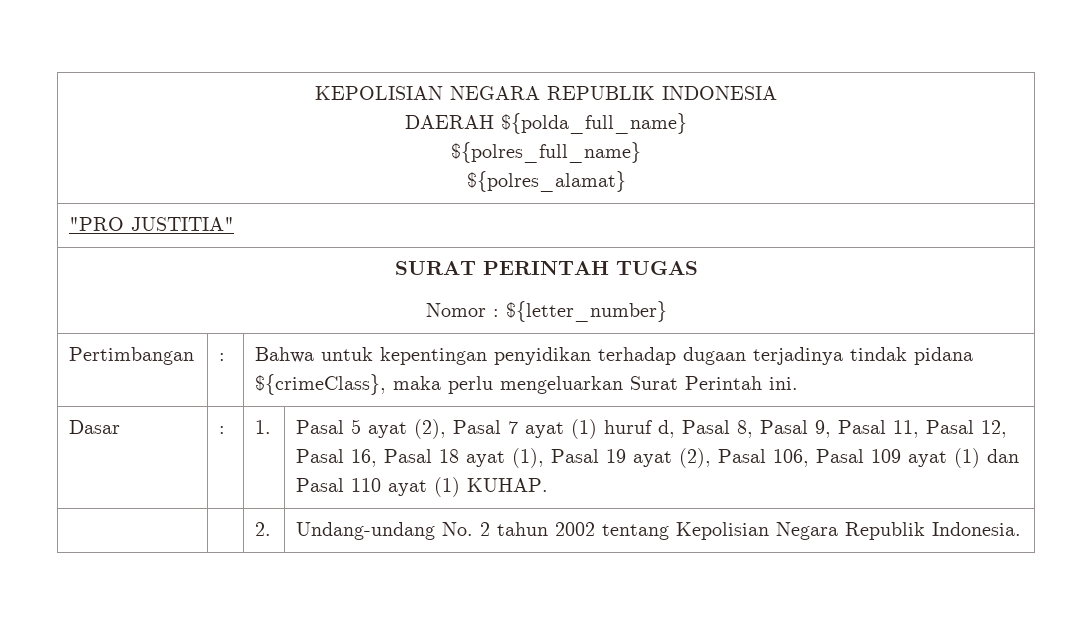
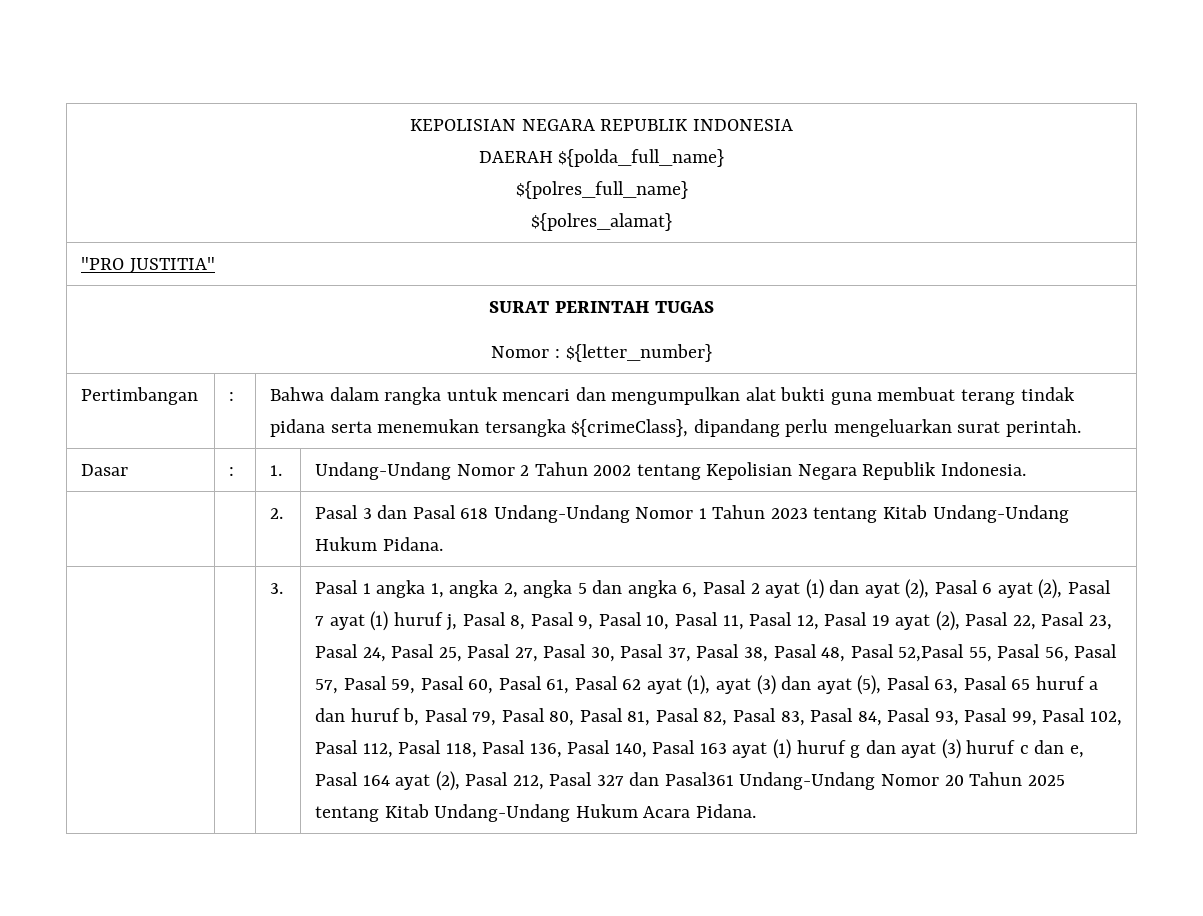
[321,347,974,365] [255,374,799,395] [69,420,121,434] [219,426,226,434] [255,420,272,434] [296,419,362,434] untuk kepentingan penyidikan terhadap dugaan terjadinya tindak pidana ${crimeClass}, maka perlu mengeluarkan Surat Perintah ini. // Dasar | : | 1. | Pasal 5 -> [329,387,1075,405] [270,419,1081,437] [81,464,129,476] [229,467,235,476] [270,465,283,476] [315,462,1026,480] [270,508,284,519] [315,505,1069,523] [315,537,443,551] [270,583,284,594] [315,579,993,599] dalam rangka untuk mencari dan mengumpulkan alat bukti guna membuat terang tindak pidana serta menemukan tersangka ${crimeClass}, dipandang perlu mengeluarkan surat perintah. // Dasar | : | 1. | Undang-Undang Nomor 2 Tahun 2002 tentang Kepolisian Negara Republik Indonesia. // | | 2. | Pasal 3 dan Pasal 618 Undang-Undang Nomor 1 Tahun 2023 tentang Kitab Undang-Undang Hukum Pidana. // | | 3. | Pasal 1 angka 1, angka 2, angka 5 dan angka 6, Pasal 2 ayat (1) dan ayat (2), Pasal 6
[658,420,676,438] d, -> [446,614,458,631] j,
(887, 427) none -> [646,612,718,630] 10, Pasal
[351,448,1020,468] [296,477,549,497] [255,522,272,536] [296,522,1022,540] 16, Pasal 18 ayat (1), Pasal 19 ayat (2), Pasal 106, Pasal 109 ayat (1) dan Pasal 110 ayat (1) KUHAP. // | | 2. | Undang-undang No. 2 tahun 2002 tentang Kepolisian Negara Republik Indonesia. -> [871,611,1112,631] [315,644,1118,662] [315,675,1099,695] [315,708,1122,726] [315,739,1084,759] [315,771,1065,791] [315,804,756,822] 19 ayat (2), Pasal 22, Pasal 23, Pasal 24, Pasal 25, Pasal 27, Pasal 30, Pasal 37, Pasal 38, Pasal 48, Pasal 52,Pasal 55, Pasal 56, Pasal 57, Pasal 59, Pasal 60, Pasal 61, Pasal 62 ayat (1), ayat (3) dan ayat (5), Pasal 63, Pasal 65 huruf a dan huruf b, Pasal 79, Pasal 80, Pasal 81, Pasal 82, Pasal 83, Pasal 84, Pasal 93, Pasal 99, Pasal 102, Pasal 112, Pasal 118, Pasal 136, Pasal 140, Pasal 163 ayat (1) huruf g dan ayat (3) huruf c dan e, Pasal 164 ayat (2), Pasal 212, Pasal 327 dan Pasal361 Undang-Undang Nomor 20 Tahun 2025 tentang Kitab Undang-Undang Hukum Acara Pidana.

